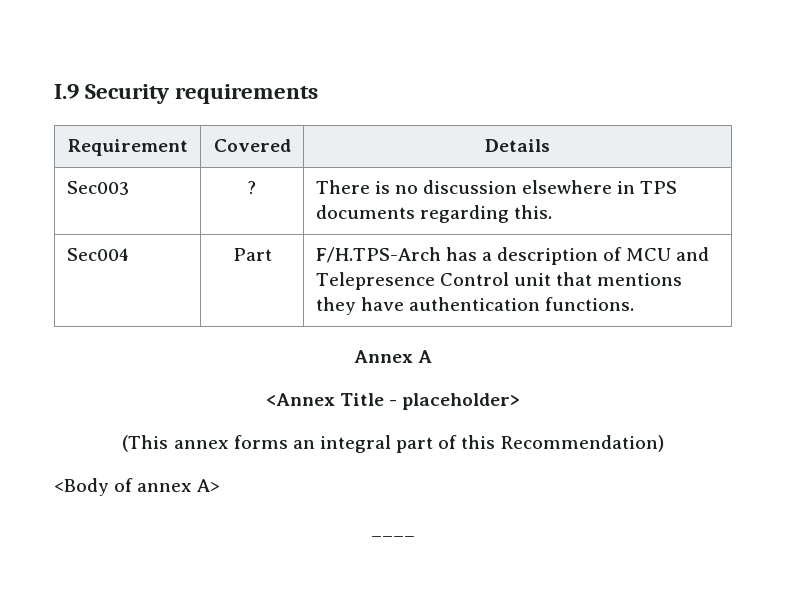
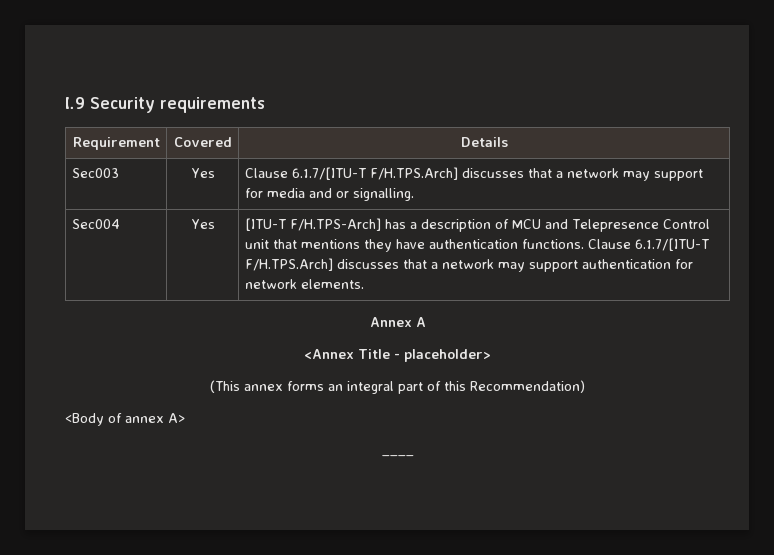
[247,181,256,194] [315,180,678,194] [315,205,552,223] [66,248,129,261] [232,248,272,261] [315,247,441,263] ? | There is no discussion elsewhere in TPS documents regarding this. // Sec004 | Part | F/H.TPS-Arch -> [190,168,215,178] [244,167,703,181] [244,188,414,201] [71,219,120,229] [190,219,215,229] [244,218,381,231] Yes | Clause 6.1.7/[ITU-T F/H.TPS.Arch] discusses that a network may support for media and or signalling. // Sec004 | Yes | [ITU-T F/H.TPS-Arch]
(634, 304) none -> [587,238,709,251] [244,258,693,272] [244,279,364,289] Clause 6.1.7/[ITU-T F/H.TPS.Arch] discusses that a network may support authentication for network elements.

